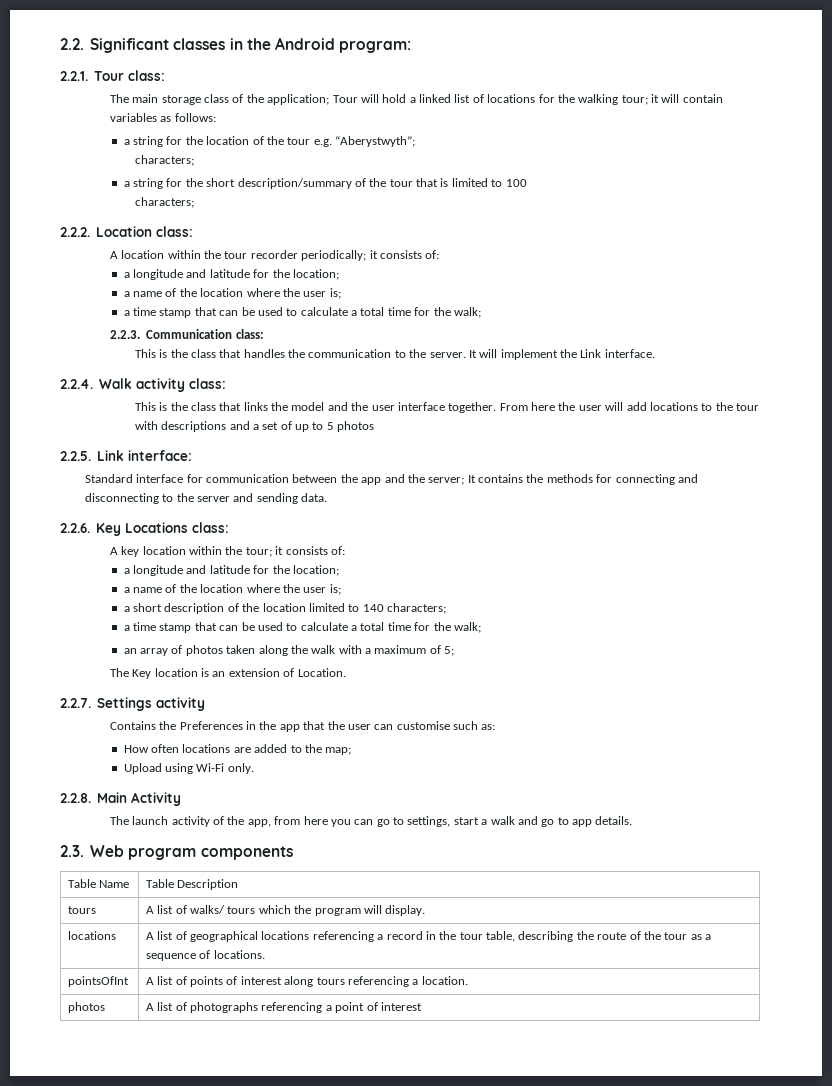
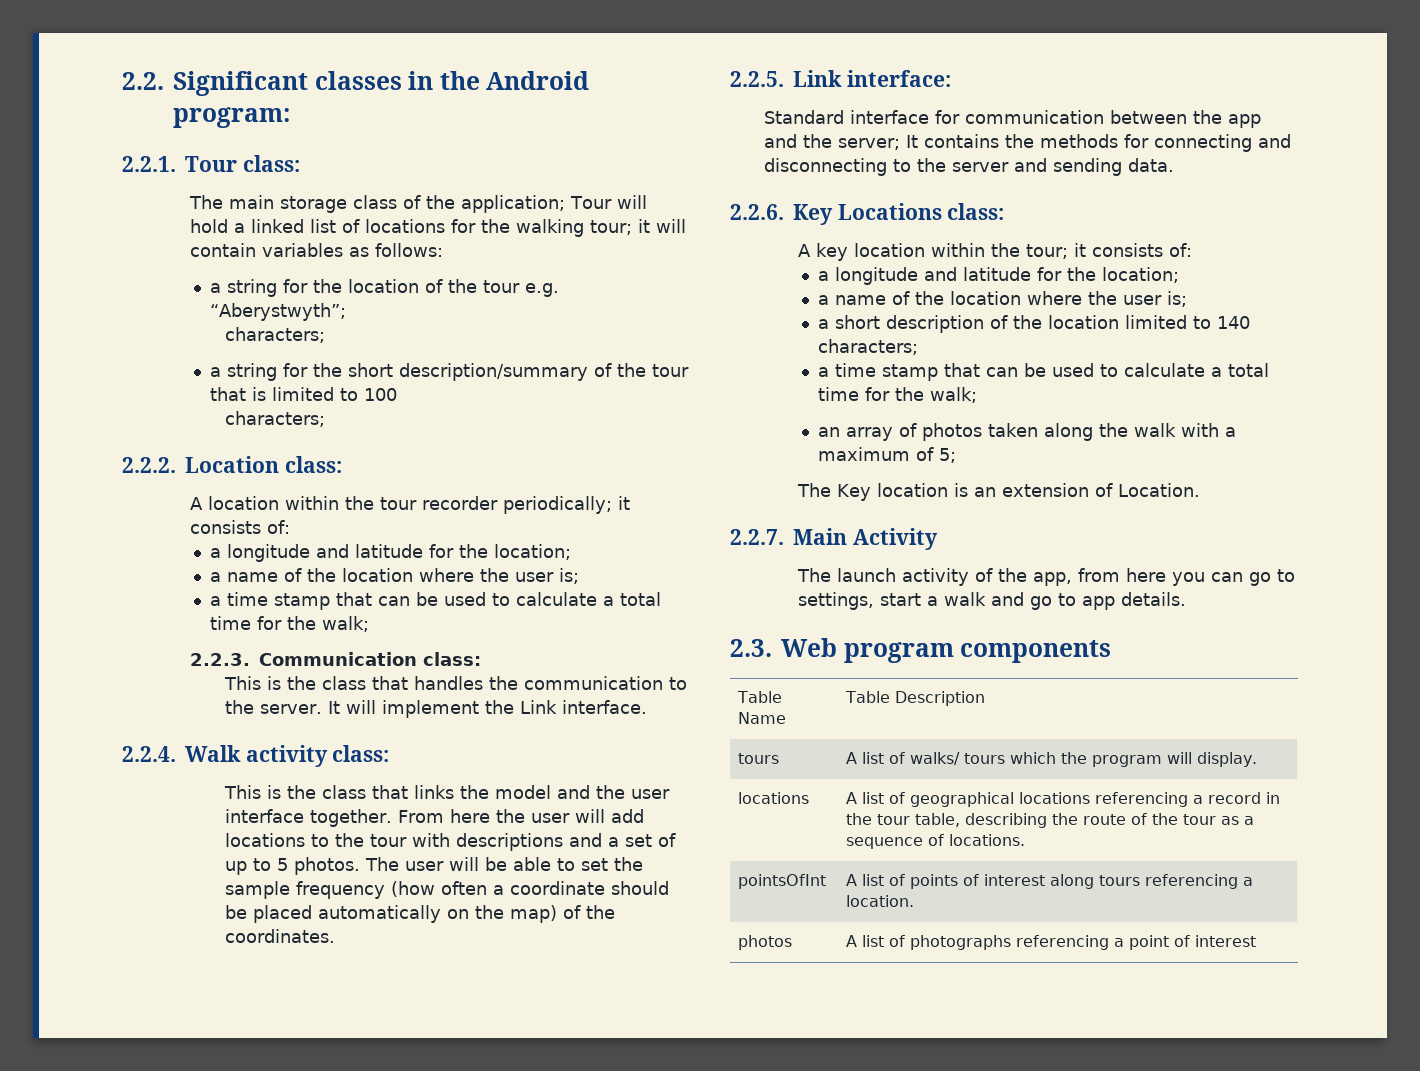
[337,421,375,432] photos -> [293,857,643,875] [224,881,669,899] [224,905,615,923] [224,929,335,943] photos. The user will be able to set the sample frequency (how often a coordinate should be placed automatically on the map) of the coordinates.
[97,697,206,711] [109,721,496,732] [123,744,352,755] [123,763,254,774] [60,793,91,803] Settings activity // Contains the Preferences in the app that the user can customise such as: // How often locations are added to the map; // Upload using Wi-Fi only. // 2.2.8. -> (784, 537) none

